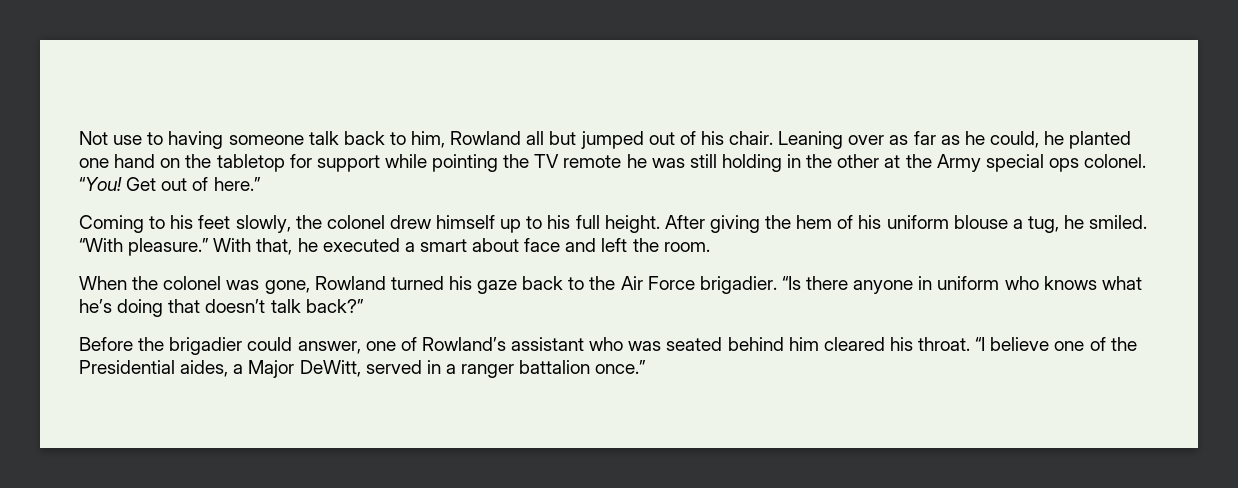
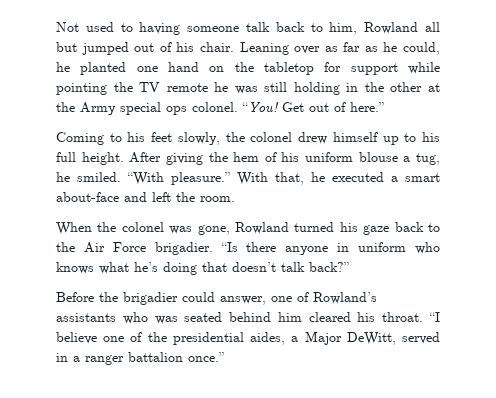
[113,135,143,145] use -> [85,22,114,32] used
[472,238,561,252] about face -> [56,192,119,202] about-face
[511,337,585,351] assistant -> [56,313,116,322] assistants
[79,360,175,374] Presidential -> [172,332,244,345] presidential

